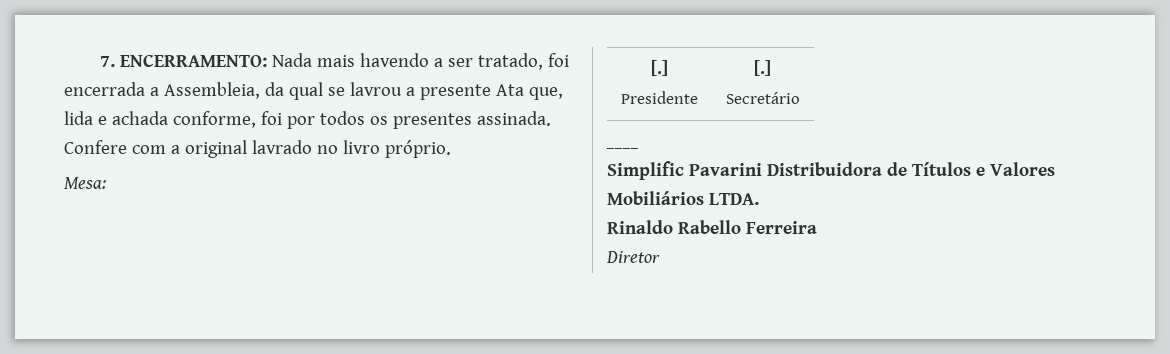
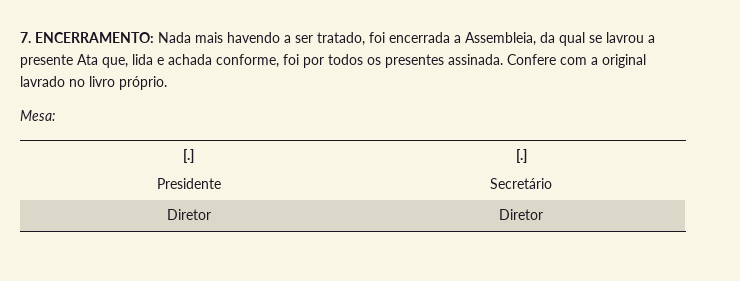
[606,147,639,149] [607,161,1055,180] [607,191,759,205] [607,220,817,234] [606,251,660,263] // ____ // Simplific Pavarini Distribuidora de Títulos e Valores Mobiliários LTDA. // Rinaldo Rabello Ferreira // Diretor -> [166,209,211,220] [499,209,543,220] // Diretor | Diretor

